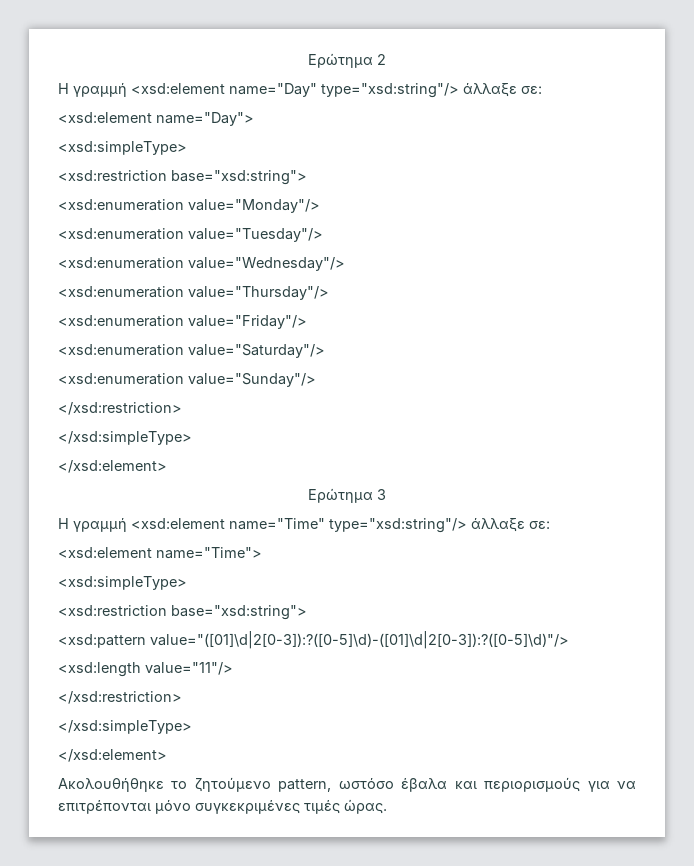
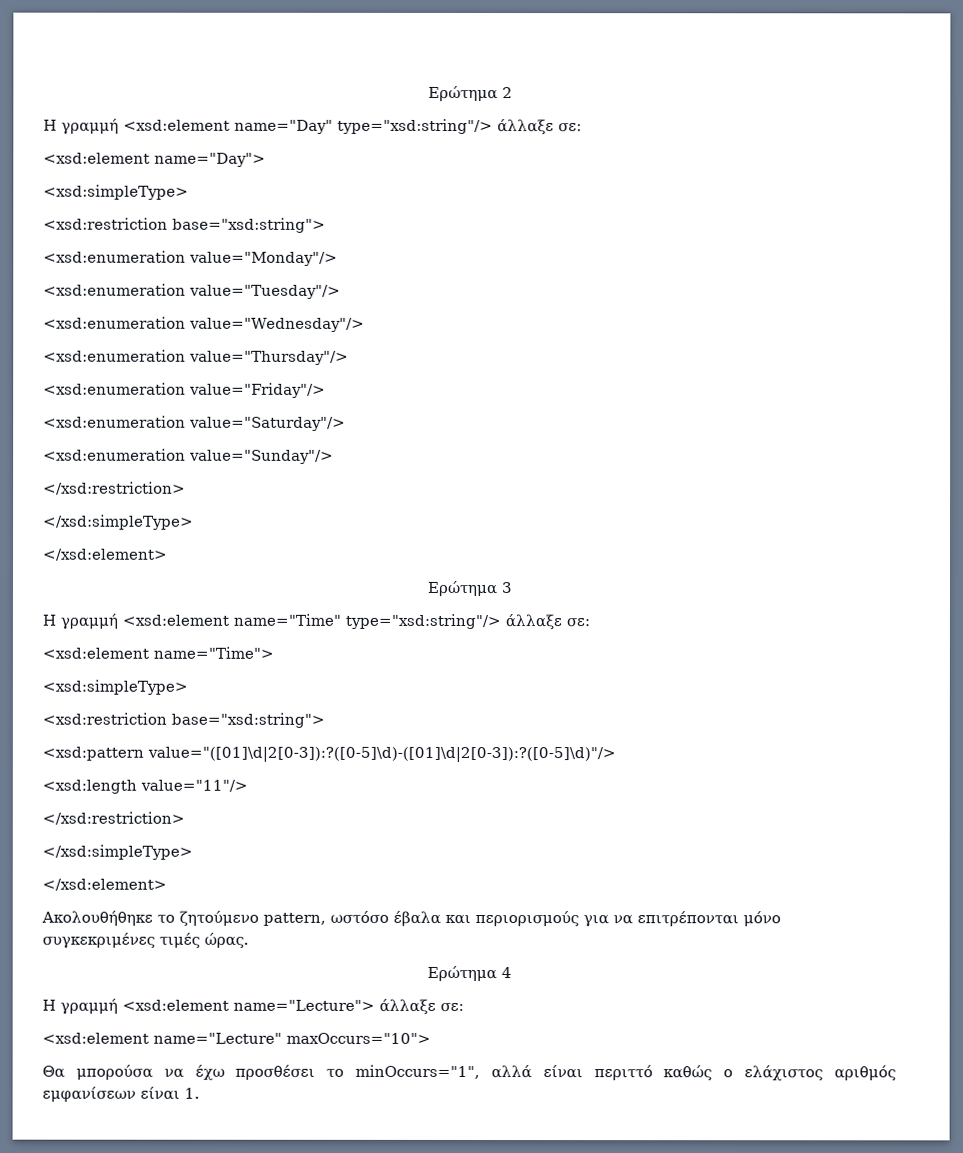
(387, 806) none -> [426,965,512,983] [42,998,464,1015] [42,1032,431,1044] [42,1064,896,1082] [42,1086,200,1103] // Ερώτημα 4 // Η γραμμή <xsd:element name="Lecture"> άλλαξε σε: // <xsd:element name="Lecture" maxOccurs="10"> // Θα μπορούσα να έχω προσθέσει το minOccurs="1", αλλά είναι περιττό καθώς ο ελάχιστος αριθμός εμφανίσεων είναι 1.

